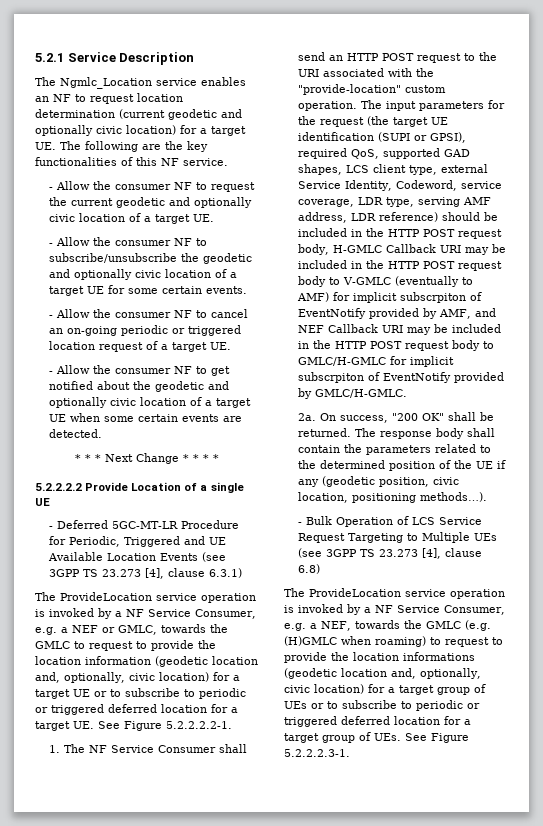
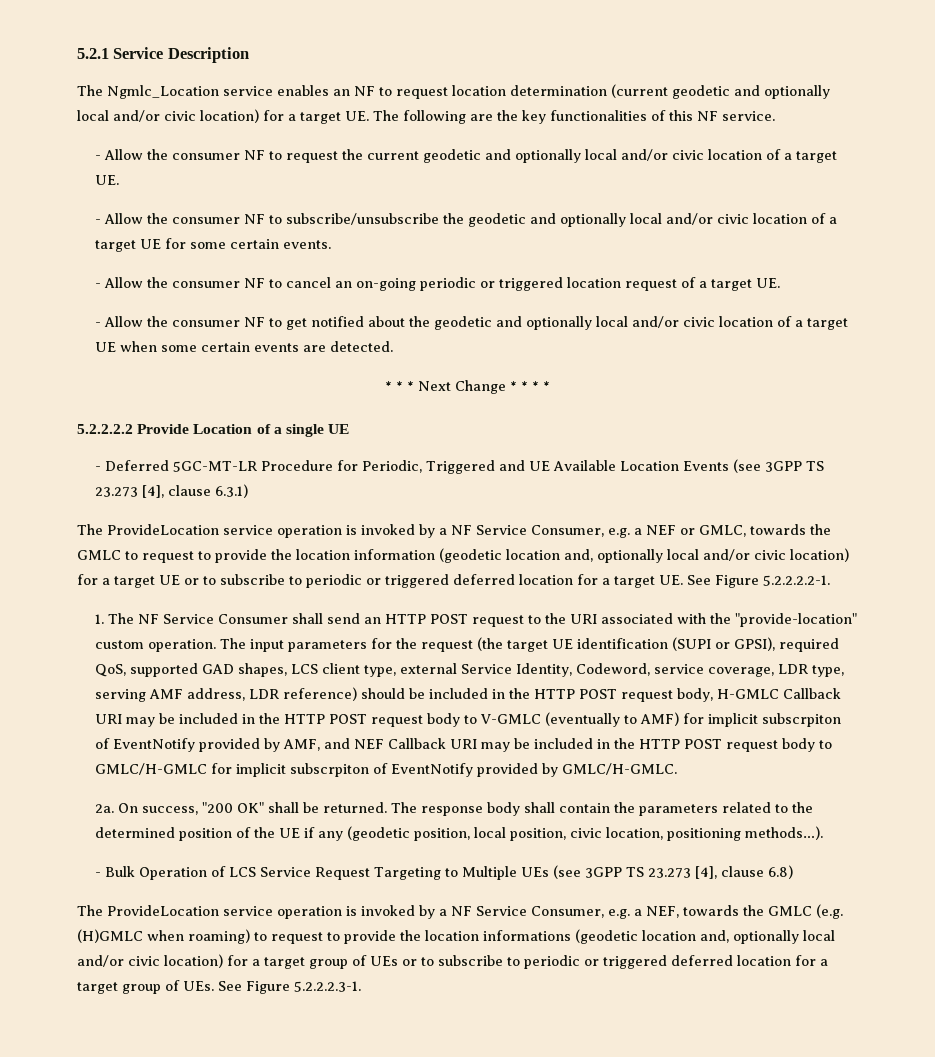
(93, 130) none -> [77,110,160,122] local and/or
(253, 202) none -> [585,149,669,161] local and/or
(133, 274) none -> [630,213,714,225] local and/or
(108, 402) none -> [596,316,680,328] local and/or
[64,672,125,683] optionally, -> [597,549,750,563] optionally local and/or
(430, 482) none -> [474,827,567,841] local position,
[420,668,481,679] optionally, -> [733,930,835,944] [77,955,124,967] optionally local and/or

